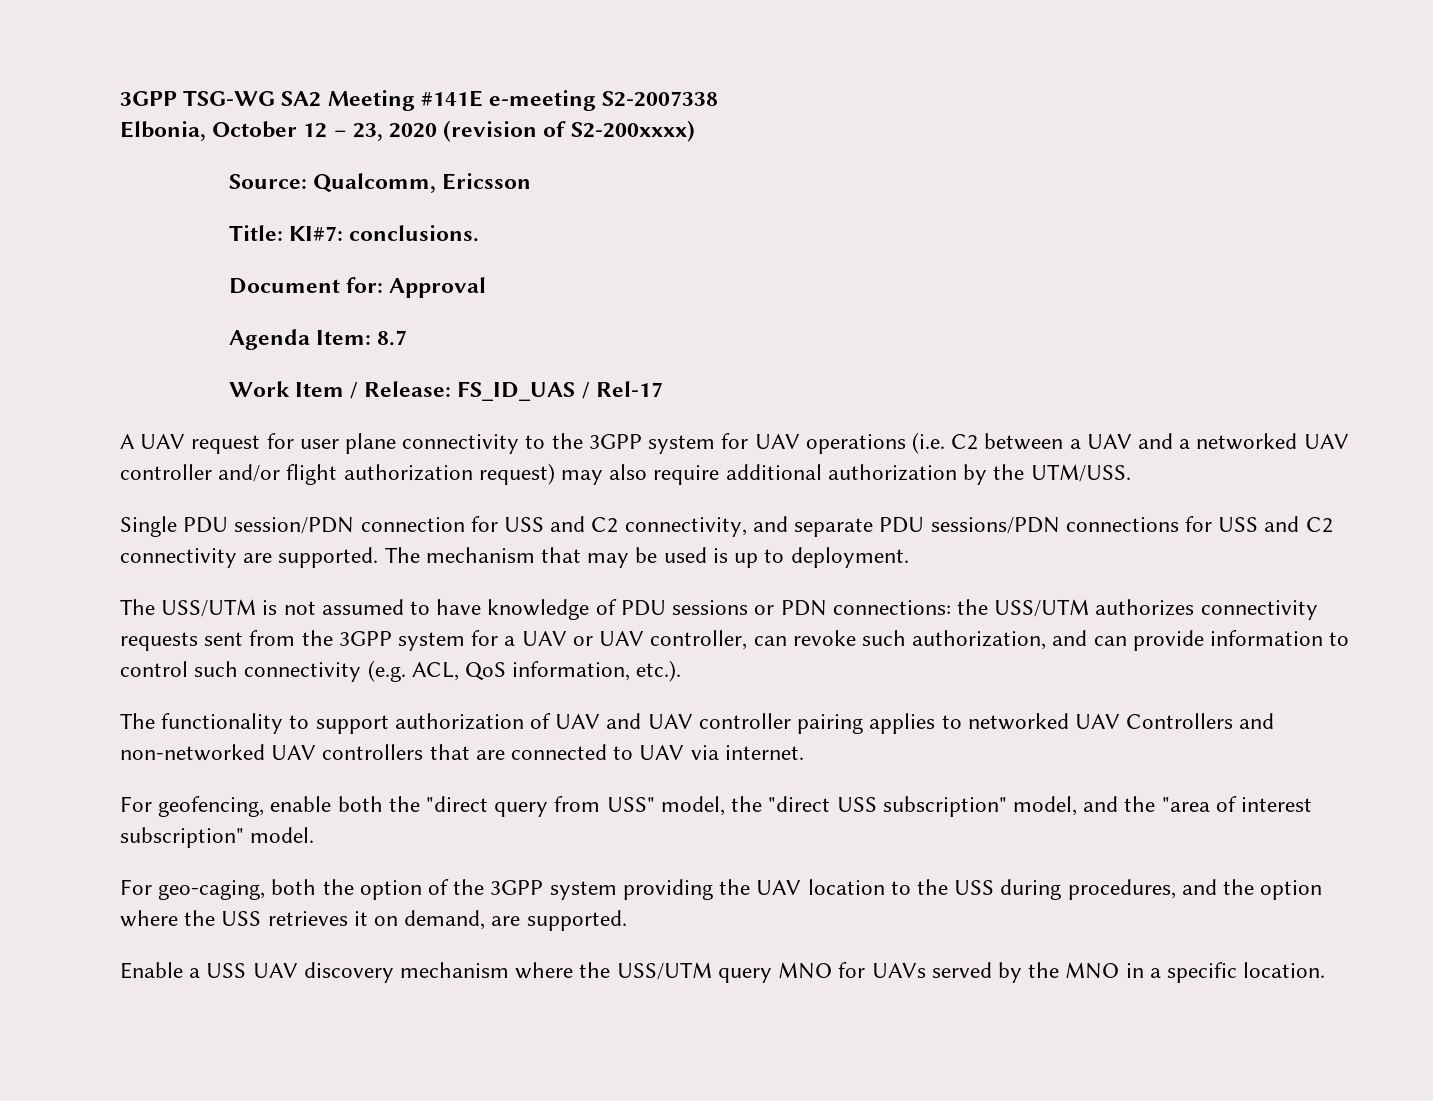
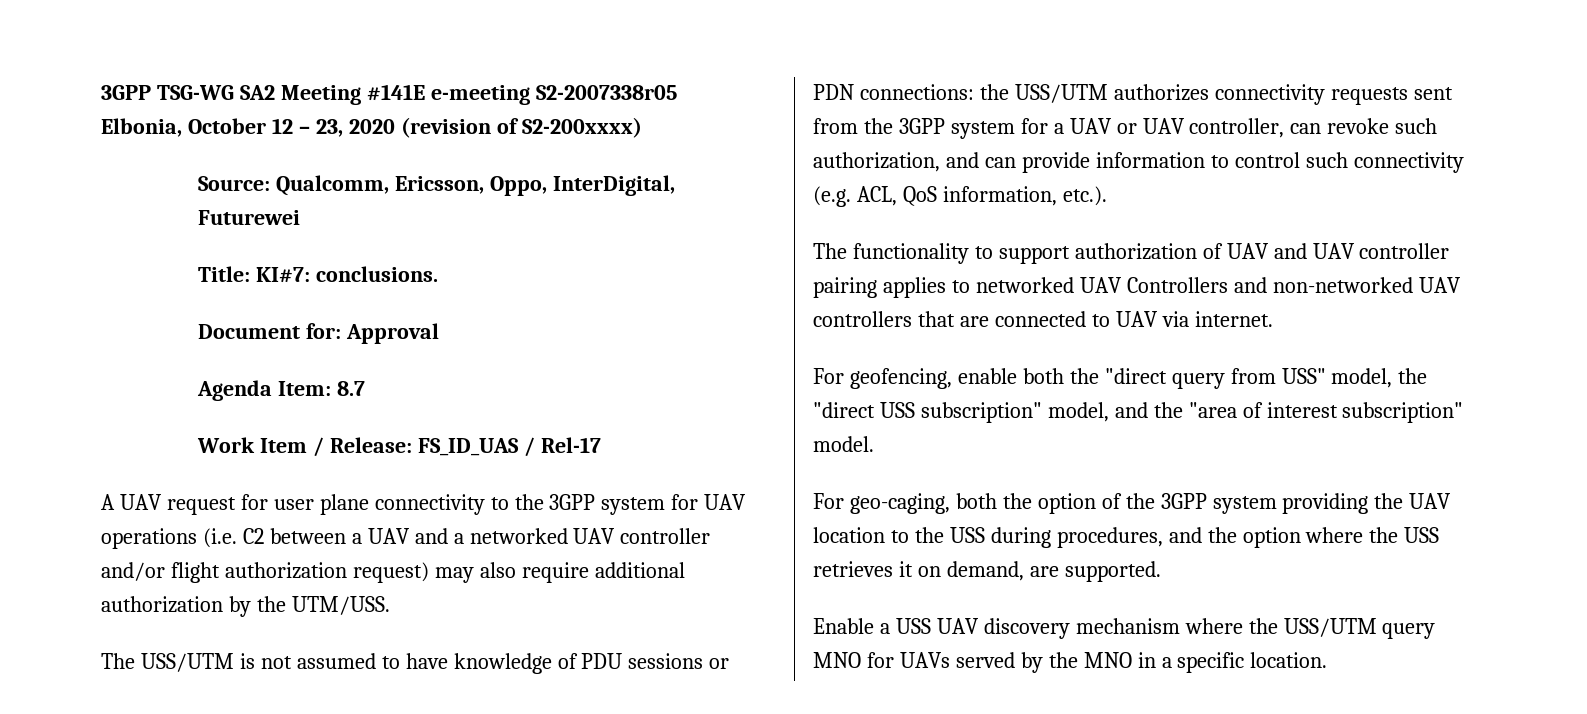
[602,91,719,107] S2-2007338 -> [535,85,677,100] S2-2007338r05
[442,173,532,190] Ericsson -> [395,175,675,196] [198,210,301,225] Ericsson, Oppo, InterDigital, Futurewei
[120,516,1333,537] [120,547,909,568] // Single PDU session/PDN connection for USS and C2 connectivity, and separate PDU sessions/PDN connections for USS and C2 connectivity are supported. The mechanism that may be used is up to deployment. -> (390, 605) none

